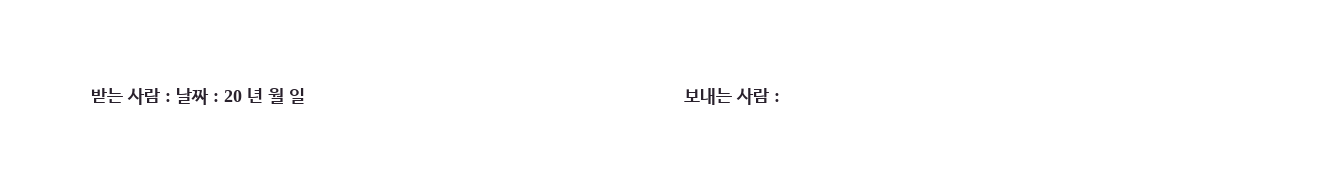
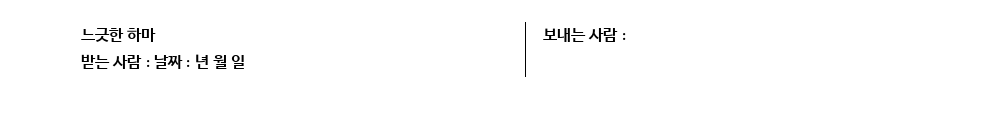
(91, 95) none -> [81,28,157,42] 느긋한 하마 //
[224,90,242,102] 20 -> (191, 63) none

